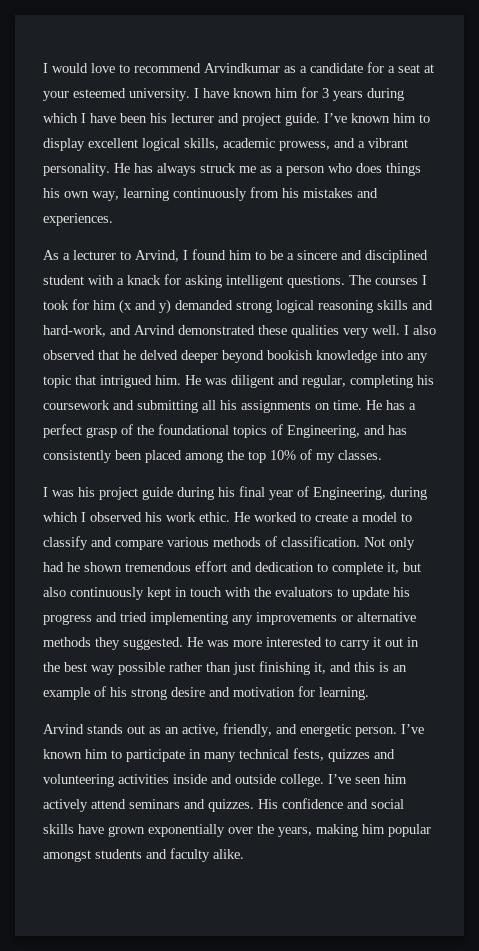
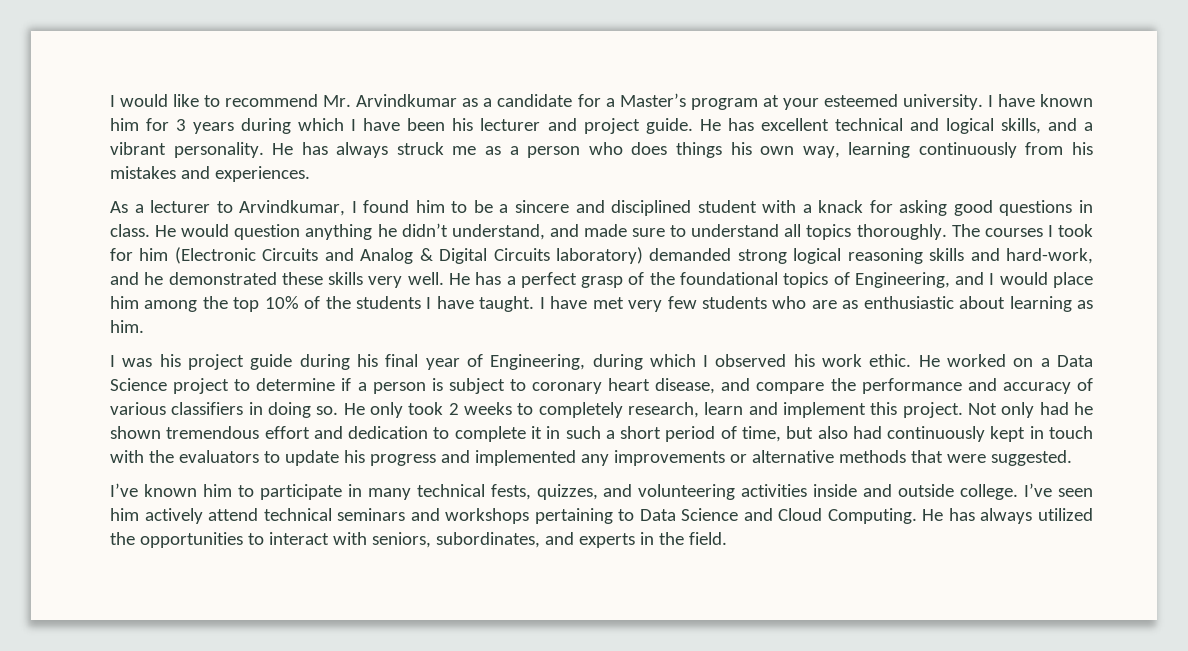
[43,63,115,73] I would love -> [110,94,200,107] I would like
(201, 68) none -> [323,95,352,107] Mr.
[398,64,420,73] seat -> [619,93,758,110] Master’s program
[324,113,430,123] [43,138,330,151] I’ve known him to display excellent logical skills, academic prowess, -> [699,118,1041,134] He has excellent technical and logical skills,
[135,250,179,262] Arvind, -> [239,200,346,216] Arvindkumar,
[226,275,345,288] intelligent questions. -> [953,200,1093,216] [110,223,947,240] good questions in class. He would question anything he didn’t understand, and made sure to understand all topics thoroughly.
[119,299,171,314] (x and y) -> [174,247,643,264] (Electronic Circuits and Analog & Digital Circuits laboratory)
[134,325,175,335] Arvind -> [144,272,164,285] he
[291,325,339,338] qualities -> [328,272,364,285] skills
[404,325,436,335] [43,350,428,363] [43,375,434,388] [43,400,362,413] I also observed that he delved deeper beyond bookish knowledge into any topic that intrigued him. He was diligent and regular, completing his coursework and submitting all his assignments on time. -> (444, 278) none
[388,425,407,435] [43,450,182,463] has consistently been placed -> [989,272,1094,288] [110,296,139,309] I would place him
[316,450,382,463] my classes. -> [325,296,1093,312] [110,320,144,333] the students I have taught. I have met very few students who are as enthusiastic about learning as him.
[300,512,412,522] [43,536,360,550] to create a model to classify and compare various methods of classification. -> [1013,355,1094,367] [110,378,1093,394] [110,402,963,418] on a Data Science project to determine if a person is subject to coronary heart disease, and compare the performance and accuracy of various classifiers in doing so. He only took 2 weeks to completely research, learn and implement this project.
[387,562,399,574] it, -> [531,426,782,442] it in such a short period of time,
(66, 592) none -> [852,426,882,439] had
[120,612,228,625] tried implementing -> [474,450,576,466] implemented
[95,637,120,650] they -> [910,450,986,463] that were
[187,637,419,650] [43,661,407,675] [43,686,369,700] [43,723,397,737] He was more interested to carry it out in the best way possible rather than just finishing it, and this is an example of his strong desire and motivation for learning. // Arvind stands out as an active, friendly, and energetic person. -> (1072, 458) //
[328,749,370,762] quizzes -> [536,484,598,500] quizzes,
(126, 804) none -> [263,508,332,521] technical
[208,798,404,812] [43,824,431,837] [43,848,244,862] quizzes. His confidence and social skills have grown exponentially over the years, making him popular amongst students and faculty alike. -> [445,508,1093,524] [110,532,727,548] workshops pertaining to Data Science and Cloud Computing. He has always utilized the opportunities to interact with seniors, subordinates, and experts in the field.

